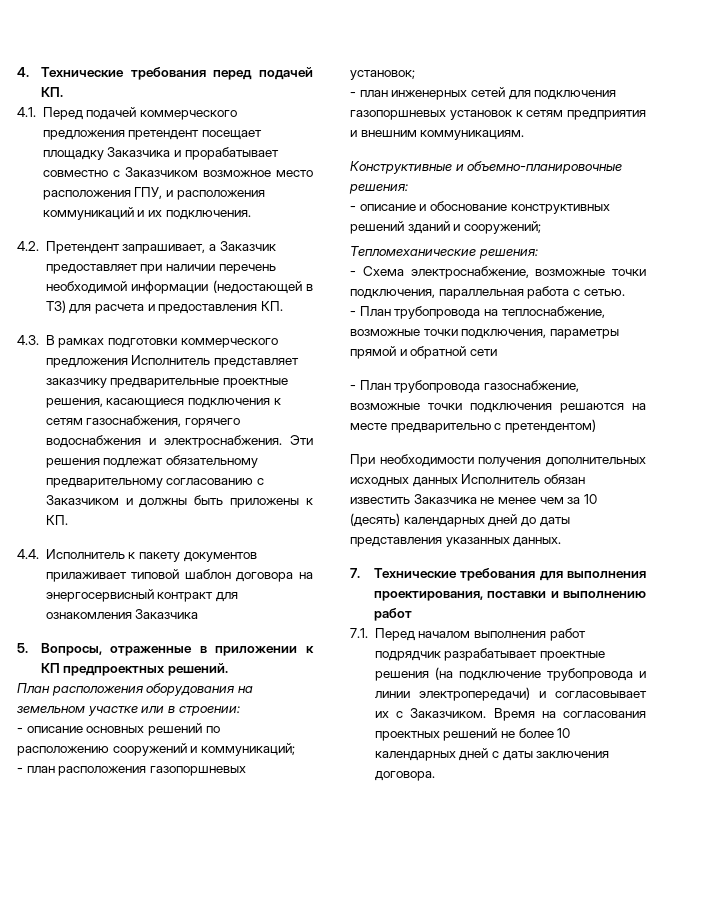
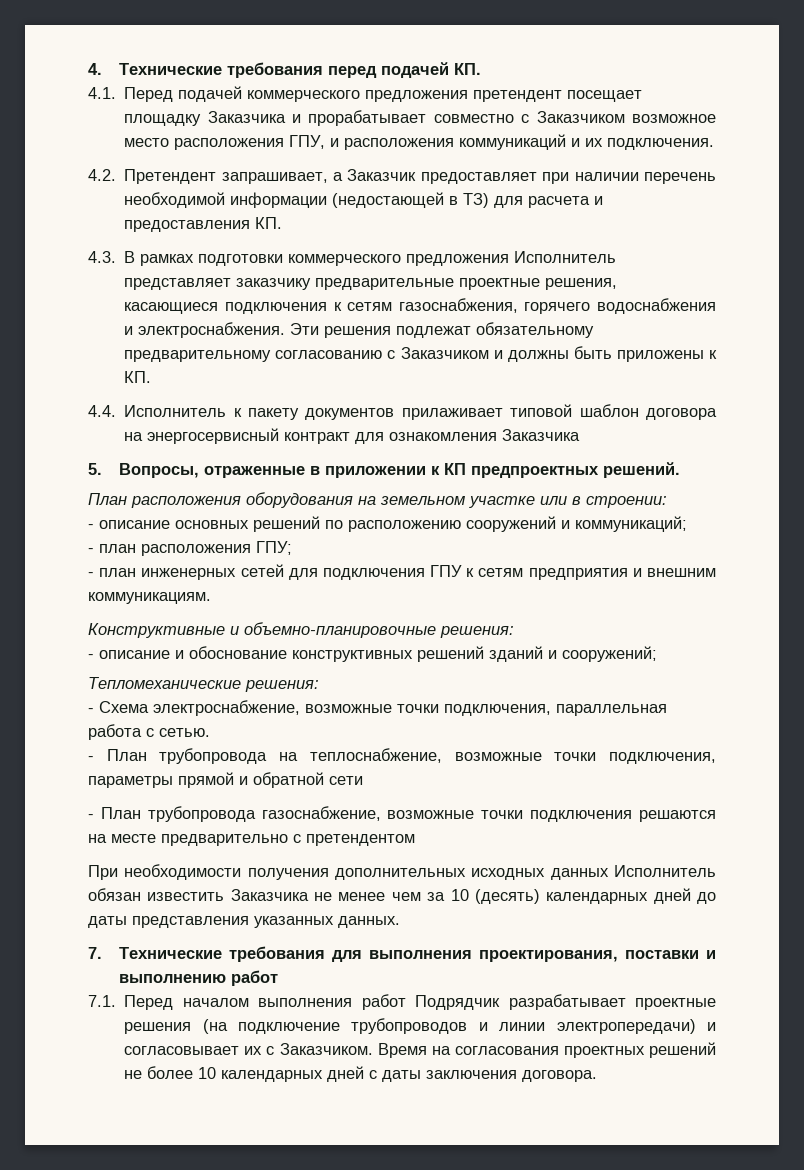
[149,766,246,776] [350,70,415,80] газопоршневых установок; -> [256,541,292,555] ГПУ;
[350,110,512,120] газопоршневых установок -> [430,565,463,577] ГПУ
[504,419,596,433] претендентом) -> [306,834,415,846] претендентом
[374,651,441,661] подрядчик -> [415,995,501,1010] Подрядчик
[546,668,633,681] трубопровода -> [351,1018,468,1034] трубопроводов

